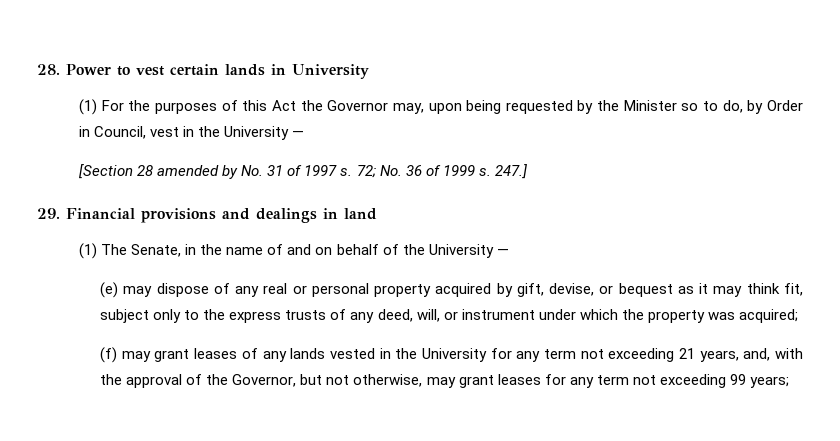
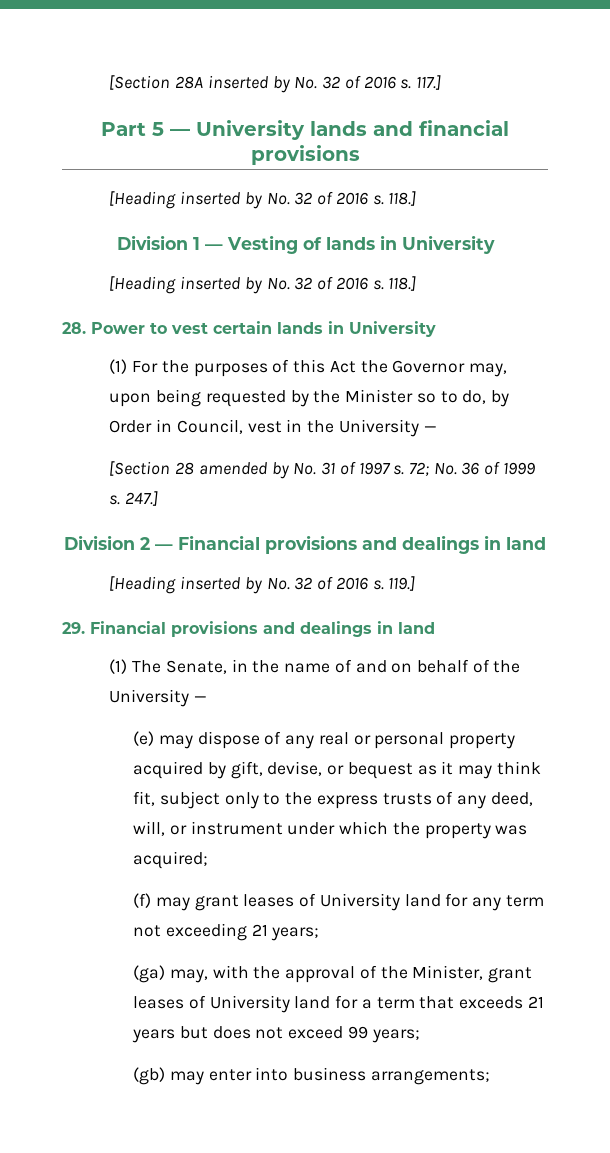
(37, 69) none -> [109,75,441,93] [101,120,509,140] [250,145,360,165] [109,191,417,209] [116,235,495,254] [109,276,417,294] [Section 28A inserted by No. 32 of 2016 s. 117.] // Part 5 — University lands and financial provisions // [Heading inserted by No. 32 of 2016 s. 118.] // Division 1 — Vesting of lands in University // [Heading inserted by No. 32 of 2016 s. 118.] //
(527, 171) none -> [64,535,546,554] [109,576,416,594] // Division 2 — Financial provisions and dealings in land // [Heading inserted by No. 32 of 2016 s. 119.]
[262,348,487,362] any lands vested in the University -> [319,893,441,911] University land
[699,348,771,362] years, and, -> [271,927,320,941] [133,965,208,983] years; // (ga) may,
[232,374,789,388] Governor, but not otherwise, may grant leases for any term not exceeding 99 years; -> [412,965,532,983] [133,995,544,1013] [132,1026,420,1043] [133,1067,490,1085] Minister, grant leases of University land for a term that exceeds 21 years but does not exceed 99 years; // (gb) may enter into business arrangements;

